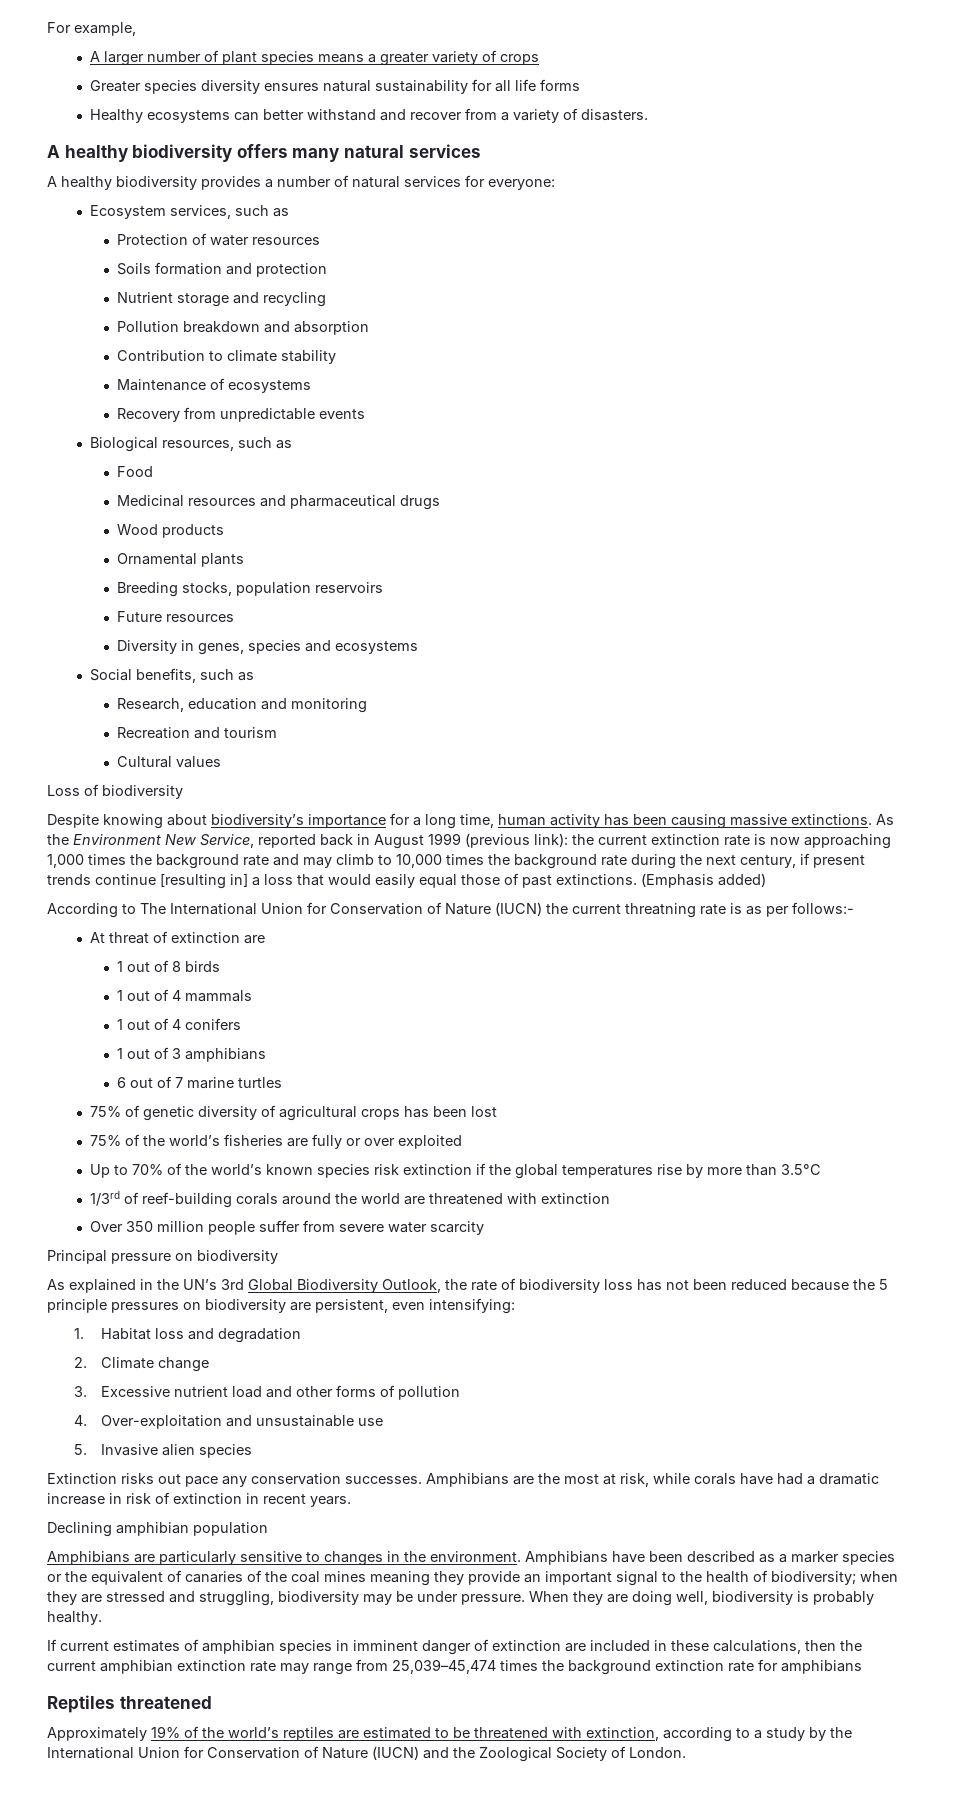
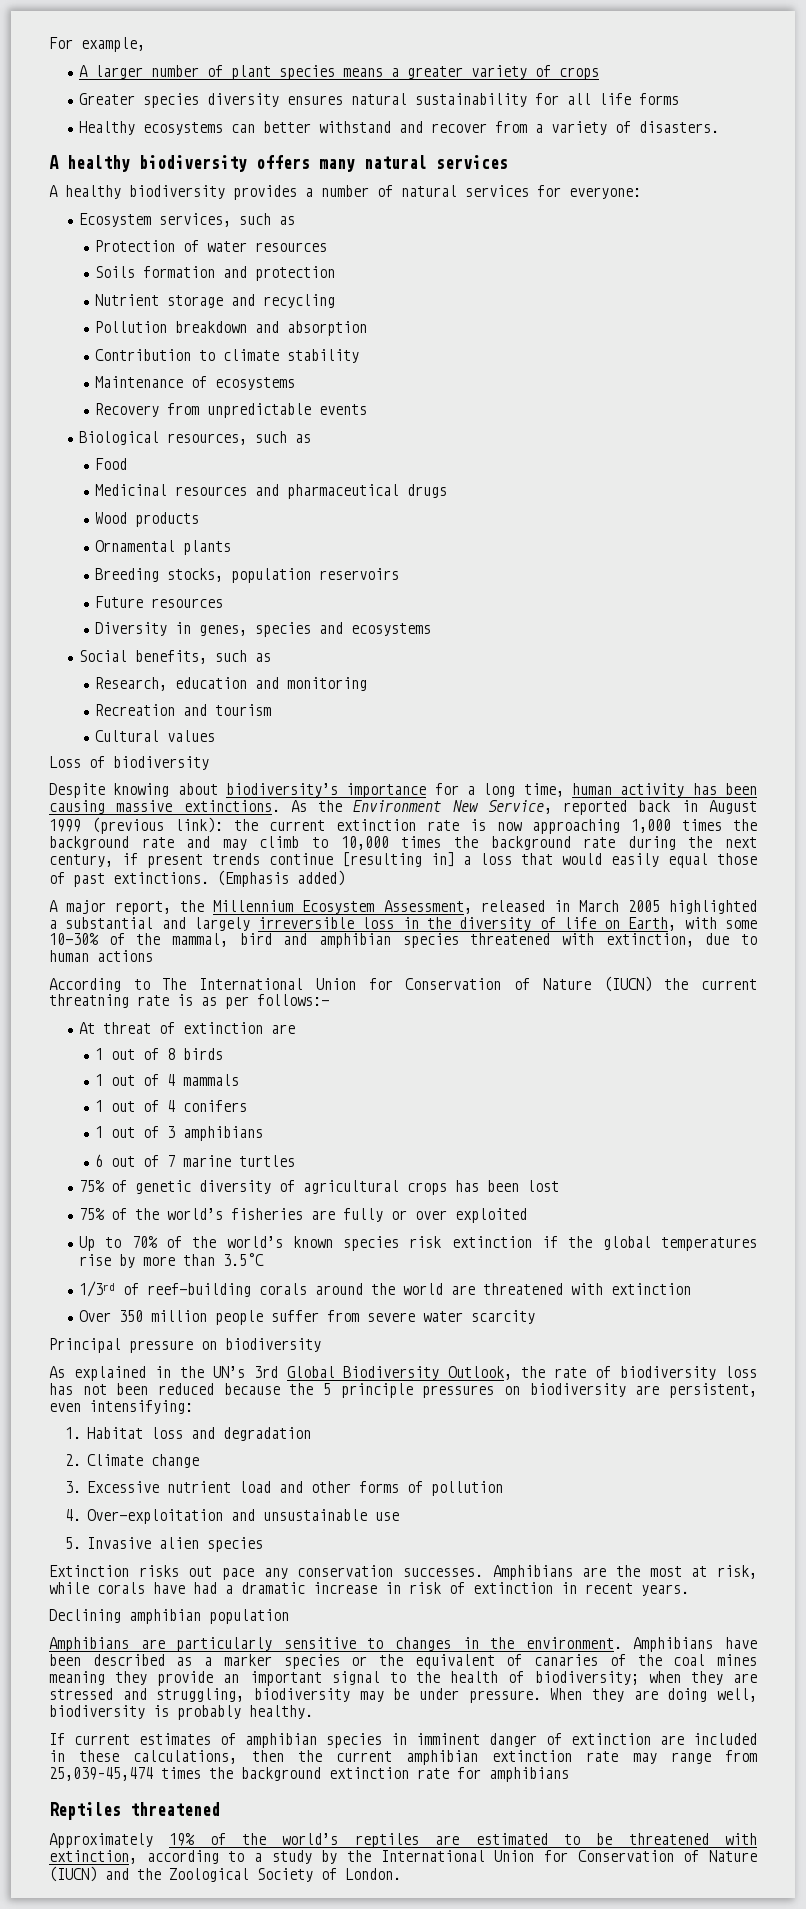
(766, 880) none -> [49,900,758,915] [49,917,758,931] [49,933,757,948] [49,950,153,962] // A major report, the Millennium Ecosystem Assessment, released in March 2005 highlighted a substantial and largely irreversible loss in the diversity of life on Earth, with some 10-30% of the mammal, bird and amphibian species threatened with extinction, due to human actions

